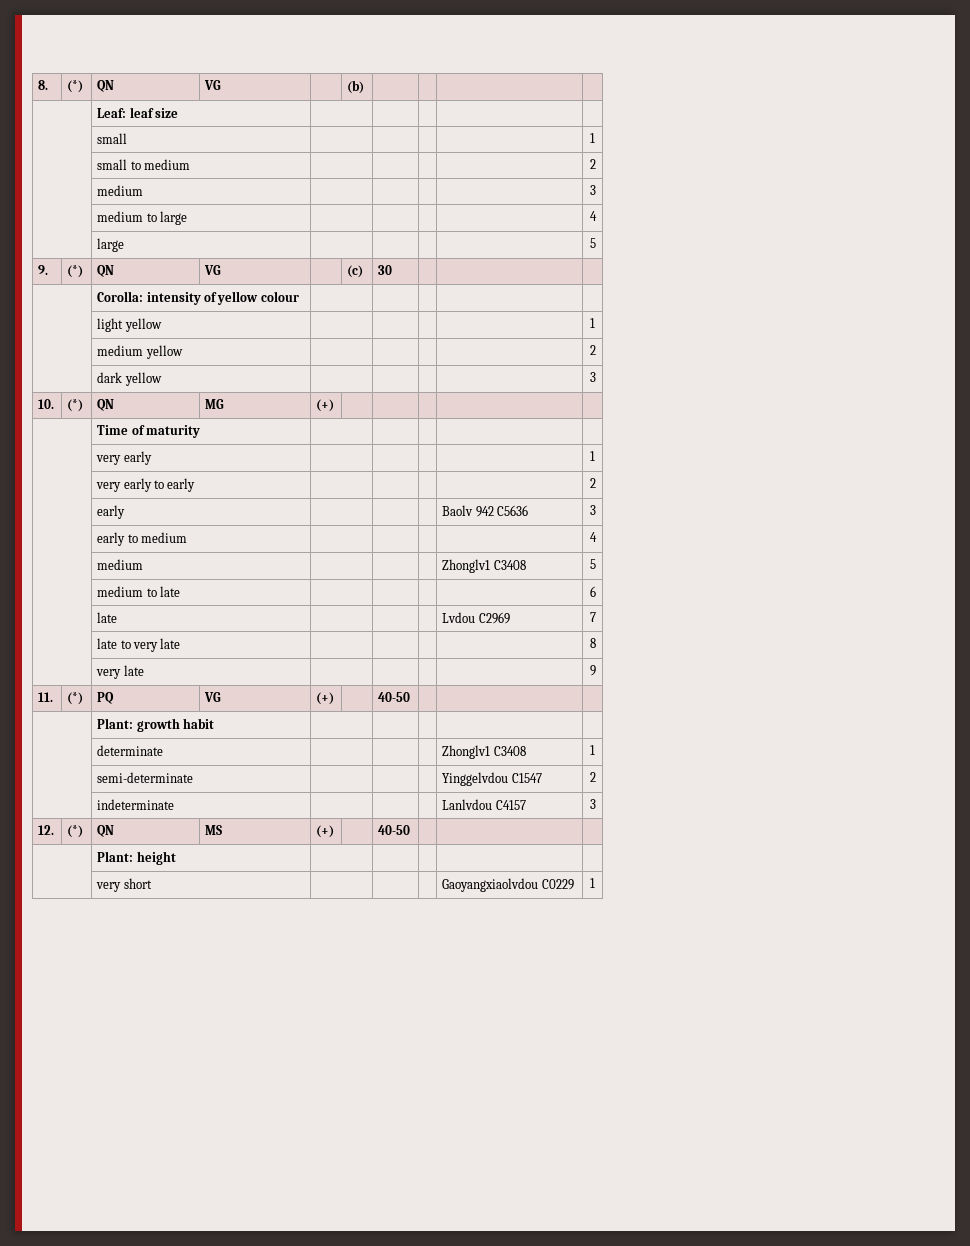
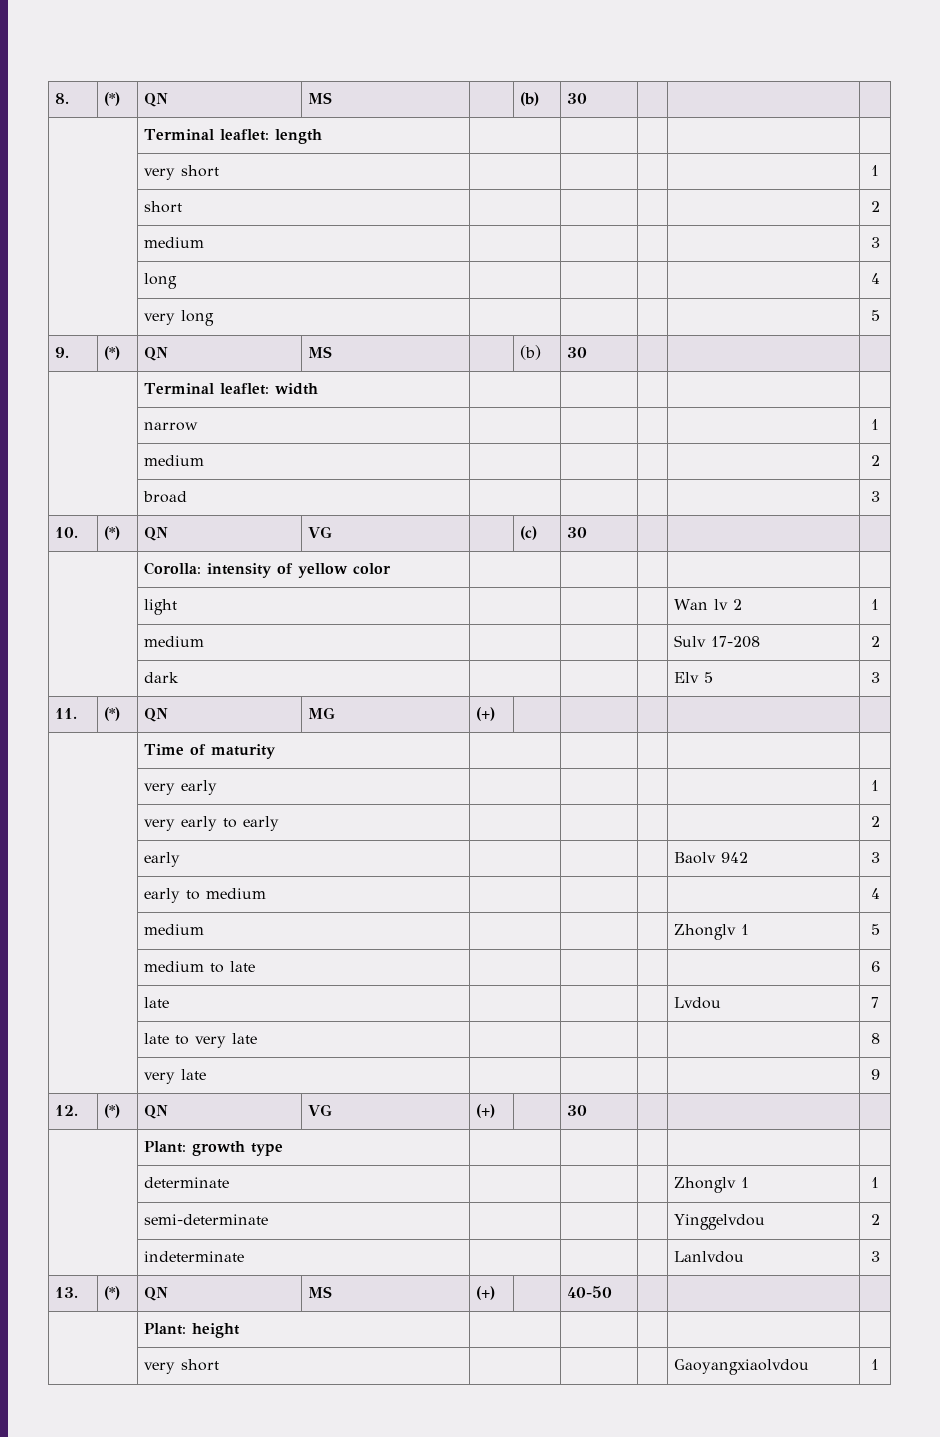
[204,80,222,90] [347,80,365,94] [97,107,179,118] [97,133,128,144] [590,133,595,143] [97,159,191,170] VG | | (b) | | | | // | Leaf: leaf size | | | | | // | small | | | | | 1 // | small to medium -> [308,92,333,104] [520,92,540,106] [567,93,588,104] [144,129,323,144] [144,165,220,180] [871,165,879,176] [144,201,183,213] MS | | (b) | 30 | | | // | Terminal leaflet: length | | | | | // | very short | | | | | 1 // | short
[97,211,188,225] [589,211,597,221] [97,238,125,252] medium to large | | | | | 4 // | large -> [144,273,178,289] [870,273,880,284] [144,310,215,326] long | | | | | 4 // | very long
(115, 271) none -> [308,346,333,358] [520,345,542,360] [567,347,588,358] [144,383,319,395] [144,422,199,431] [871,419,879,430] [144,455,205,466] [870,455,880,466] [143,491,188,503] [870,491,880,502] [55,527,79,538] [104,526,121,540] [144,527,169,541] | MS | | (b) | 30 | | | // | Terminal leaflet: width | | | | | // | narrow | | | | | 1 // | medium | | | | | 2 // | broad | | | | | 3 // 10. | (*) | QN
[260,291,299,302] colour -> [353,563,392,574] color
[124,318,162,332] [590,318,595,328] [97,345,183,359] yellow | | | | | 1 // | medium yellow | | | | -> [674,599,743,610] [871,599,879,610] [144,636,205,647] [674,635,761,648] | | | | Wan lv 2 | 1 // | medium | | | | Sulv 17-208
[124,372,162,386] [589,372,596,382] [38,399,55,409] yellow | | | | | 3 // 10. -> [674,672,714,683] [870,672,880,683] [55,708,78,719] | | | | Elv 5 | 3 // 11.
[497,505,529,516] C5636 -> (749, 857) none
[442,559,526,573] Zhonglv1 C3408 -> [674,924,750,940] Zhonglv 1
[478,612,510,624] C2969 -> (722, 1003) none
[38,692,54,702] [67,692,84,705] [97,692,115,704] 11. | (*) | PQ -> [55,1105,79,1116] [104,1104,121,1118] [144,1105,169,1119] 12. | (*) | QN
[378,692,411,702] 40-50 -> [567,1105,588,1116] 30
[183,718,215,729] habit -> [251,1143,284,1156] type
[442,745,526,759] Zhonglv1 C3408 -> [674,1177,750,1193] Zhonglv 1
[511,773,542,783] C1547 -> (766, 1222) none
[495,800,526,810] [589,799,596,809] [38,825,55,835] C4157 | 3 // 12. -> [870,1251,880,1262] [55,1287,79,1298] | 3 // 13.
[541,879,574,890] C0229 -> (810, 1367) none

